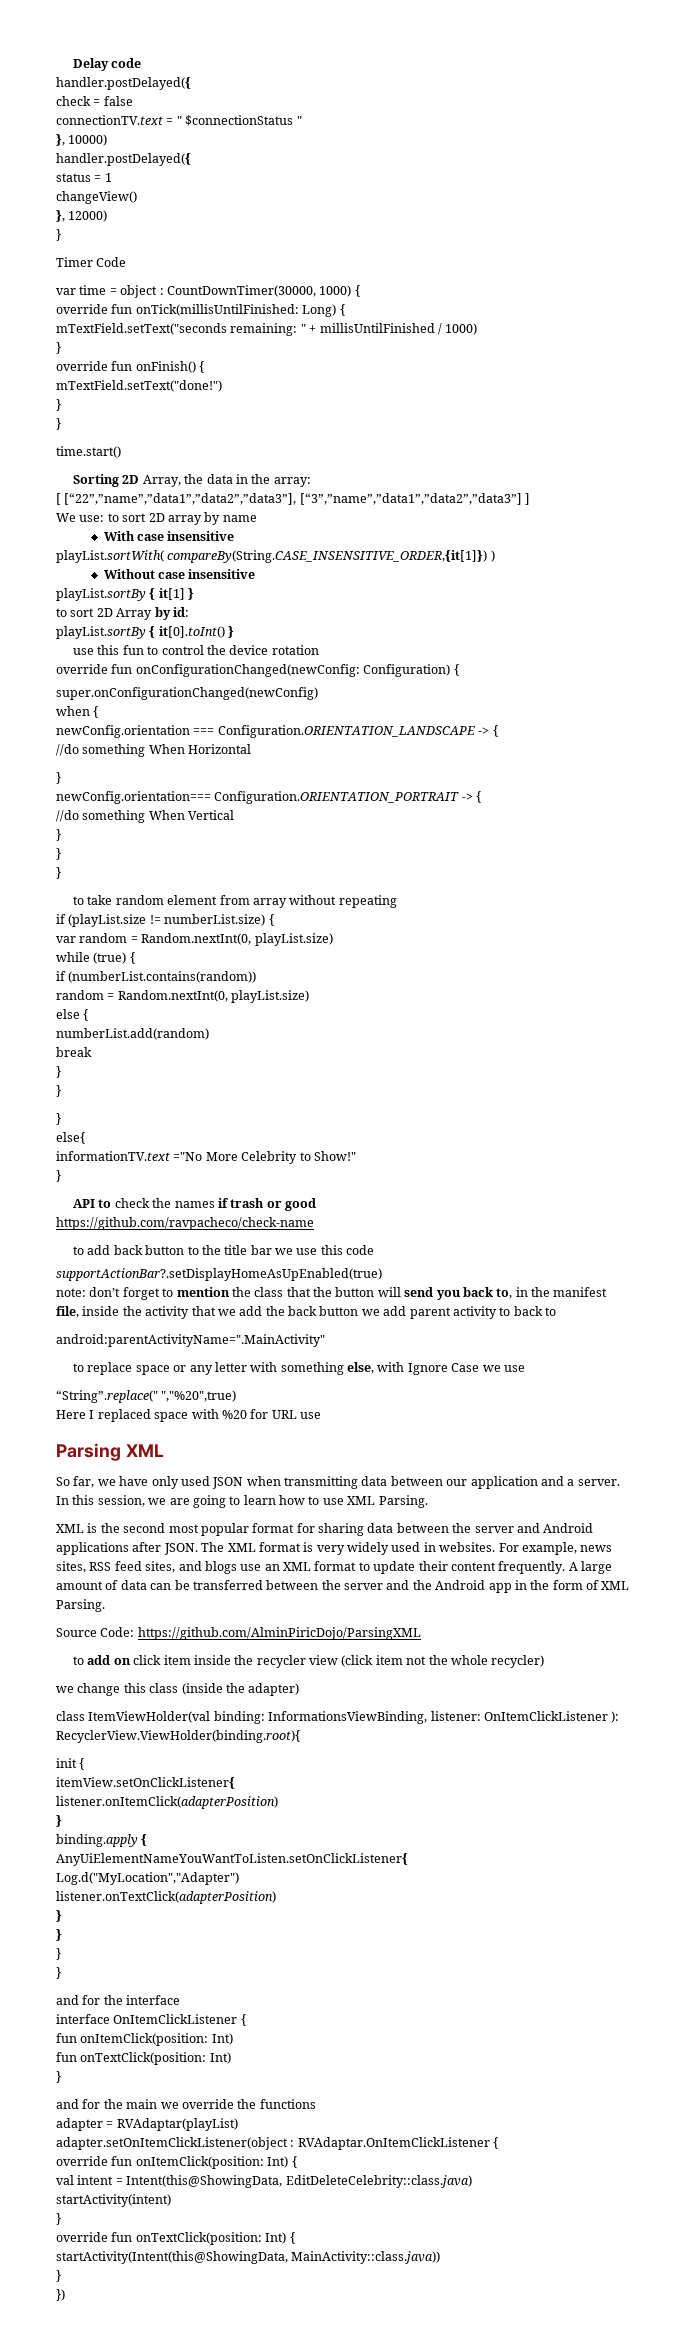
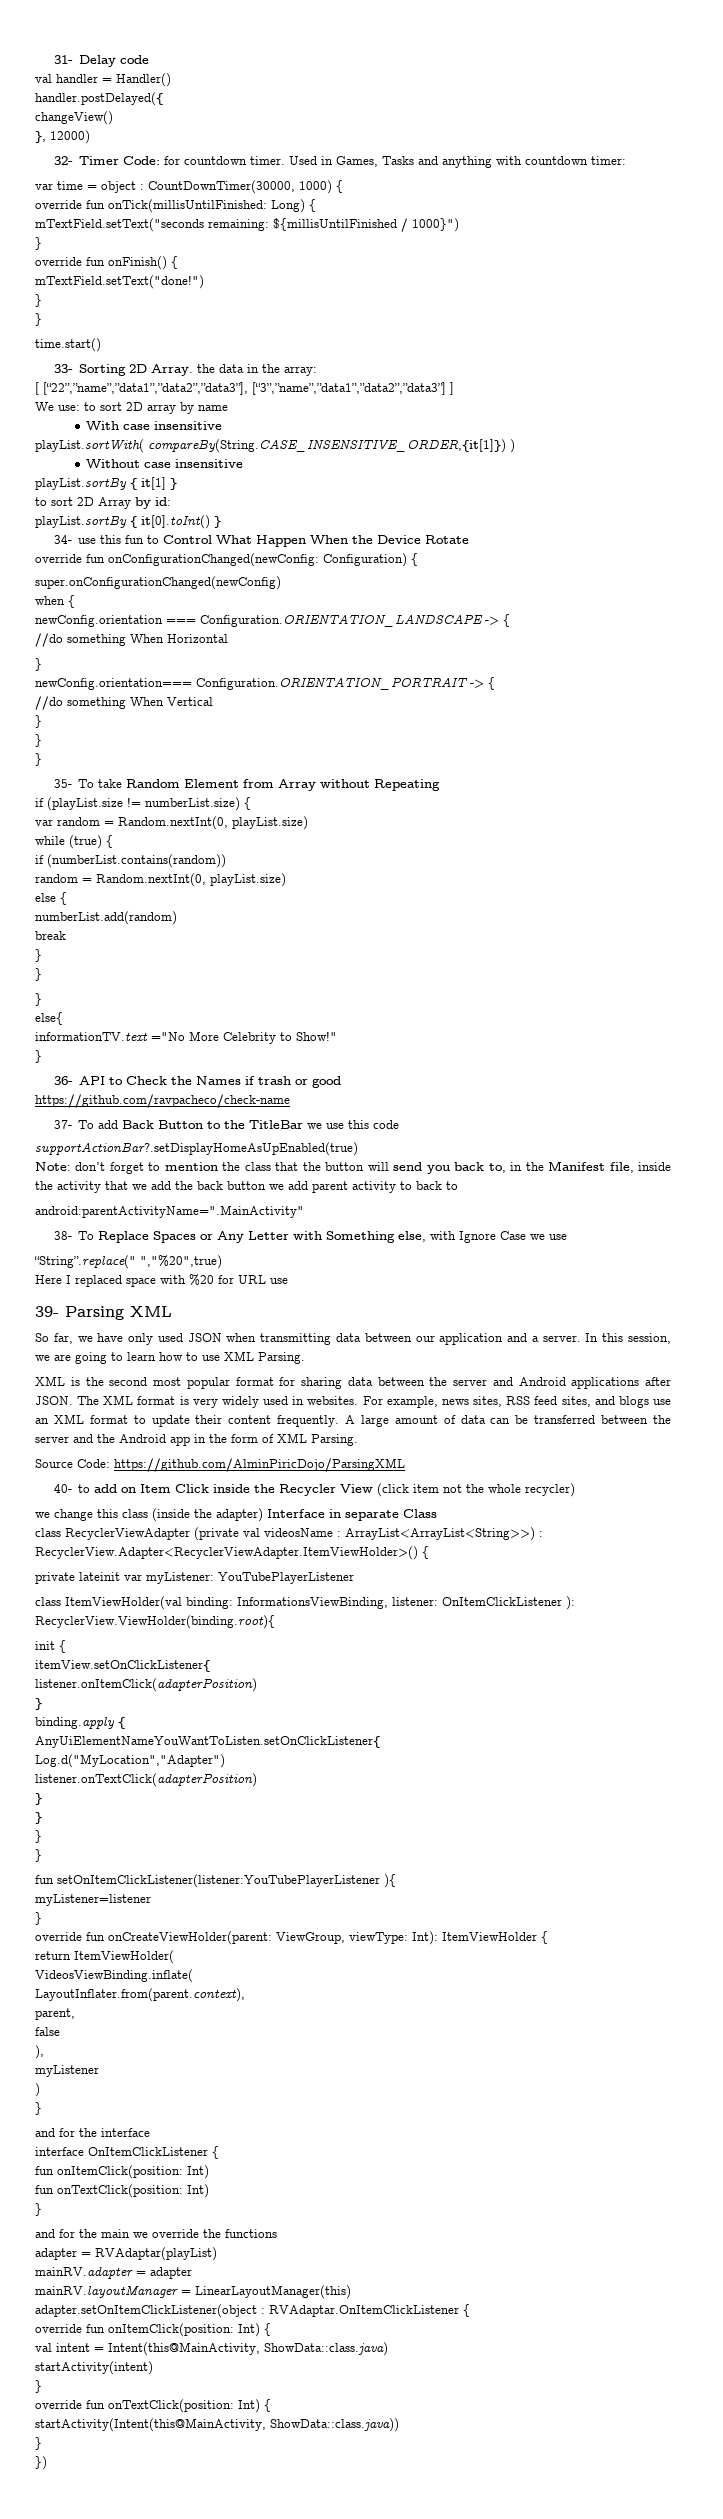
(72, 64) none -> [53,55,73,64] 31-
[56,77,191,90] [56,96,133,106] [56,115,302,126] [56,134,108,146] [56,153,191,166] [56,173,112,182] [56,191,137,204] [56,210,108,222] [56,229,61,241] [56,257,127,267] handler.postDelayed({ // check = false // connectionTV.text = " $connectionStatus " // }, 10000) // handler.postDelayed({ // status = 1 // changeView() // }, 12000) // } // Timer Code -> [35,73,171,87] [35,92,163,106] [35,111,113,125] [35,130,90,144] [53,156,627,168] val handler = Handler() // handler.postDelayed({ // changeView() // }, 12000) // 32- Timer Code: for countdown timer. Used in Games, Tasks and anything with countdown timer:
[300,323,478,335] " + millisUntilFinished / 1000) -> [273,218,459,232] ${millisUntilFinished / 1000}")
(121, 452) none -> [53,364,73,373] 33-
[142,475,181,487] Array, -> [151,364,194,376] Array.
(235, 632) none -> [53,535,72,544] 34-
[161,645,319,655] control the device rotation -> [163,535,470,547] Control What Happen When the Device Rotate
[72,895,397,908] to take random element from array without repeating -> [53,779,441,791] 35- To take Random Element from Array without Repeating
(61, 1176) none -> [53,1076,73,1085] 36-
[114,1198,215,1208] check the names -> [126,1076,242,1085] Check the Names
[72,1245,272,1255] to add back button to the title bar -> [53,1120,304,1129] 37- To add Back Button to the TitleBar
[56,1288,86,1297] note: -> [35,1162,71,1171] Note:
[553,1287,608,1297] manifest -> [548,1161,606,1171] Manifest
[72,1362,344,1375] to replace space or any letter with something -> [53,1231,396,1243] 38- To Replace Spaces or Any Letter with Something
(321, 1415) none -> [35,1306,59,1317] 39-
(421, 1633) none -> [53,1484,72,1493] 40-
[133,1655,338,1668] click item inside the recycler view -> [140,1484,374,1496] Item Click inside the Recycler View
(300, 1689) none -> [267,1509,437,1521] [35,1527,543,1541] [35,1546,429,1560] [35,1572,354,1584] Interface in separate Class // class RecyclerViewAdapter (private val videosName : ArrayList<ArrayList<String>>) : RecyclerView.Adapter<RecyclerViewAdapter.ItemViewHolder>() { // private lateinit var myListener: YouTubePlayerListener
(61, 1973) none -> [35,1874,396,1888] [35,1894,151,1906] [35,1912,42,1925] [35,1931,548,1945] [35,1950,174,1964] [35,1969,193,1983] [35,1988,245,2002] [35,2008,75,2020] [35,2027,60,2036] [35,2045,44,2059] [35,2065,99,2077] [35,2083,40,2097] [35,2102,42,2115] // fun setOnItemClickListener(listener:YouTubePlayerListener ){ // myListener=listener // } // override fun onCreateViewHolder(parent: ViewGroup, viewType: Int): ItemViewHolder { // return ItemViewHolder( // VideosViewBinding.inflate( // LayoutInflater.from(parent.context), // parent, // false // ), // myListener // ) // }
(238, 2124) none -> [35,2267,192,2279] [35,2285,351,2299] // mainRV.adapter = adapter // mainRV.layoutManager = LinearLayoutManager(this)
[126,2175,472,2188] Intent(this@ShowingData, EditDeleteCelebrity::class.java) -> [108,2342,388,2356] Intent(this@MainActivity, ShowData::class.java)
[56,2251,441,2264] startActivity(Intent(this@ShowingData, MainActivity::class.java)) -> [35,2418,399,2432] startActivity(Intent(this@MainActivity, ShowData::class.java))

